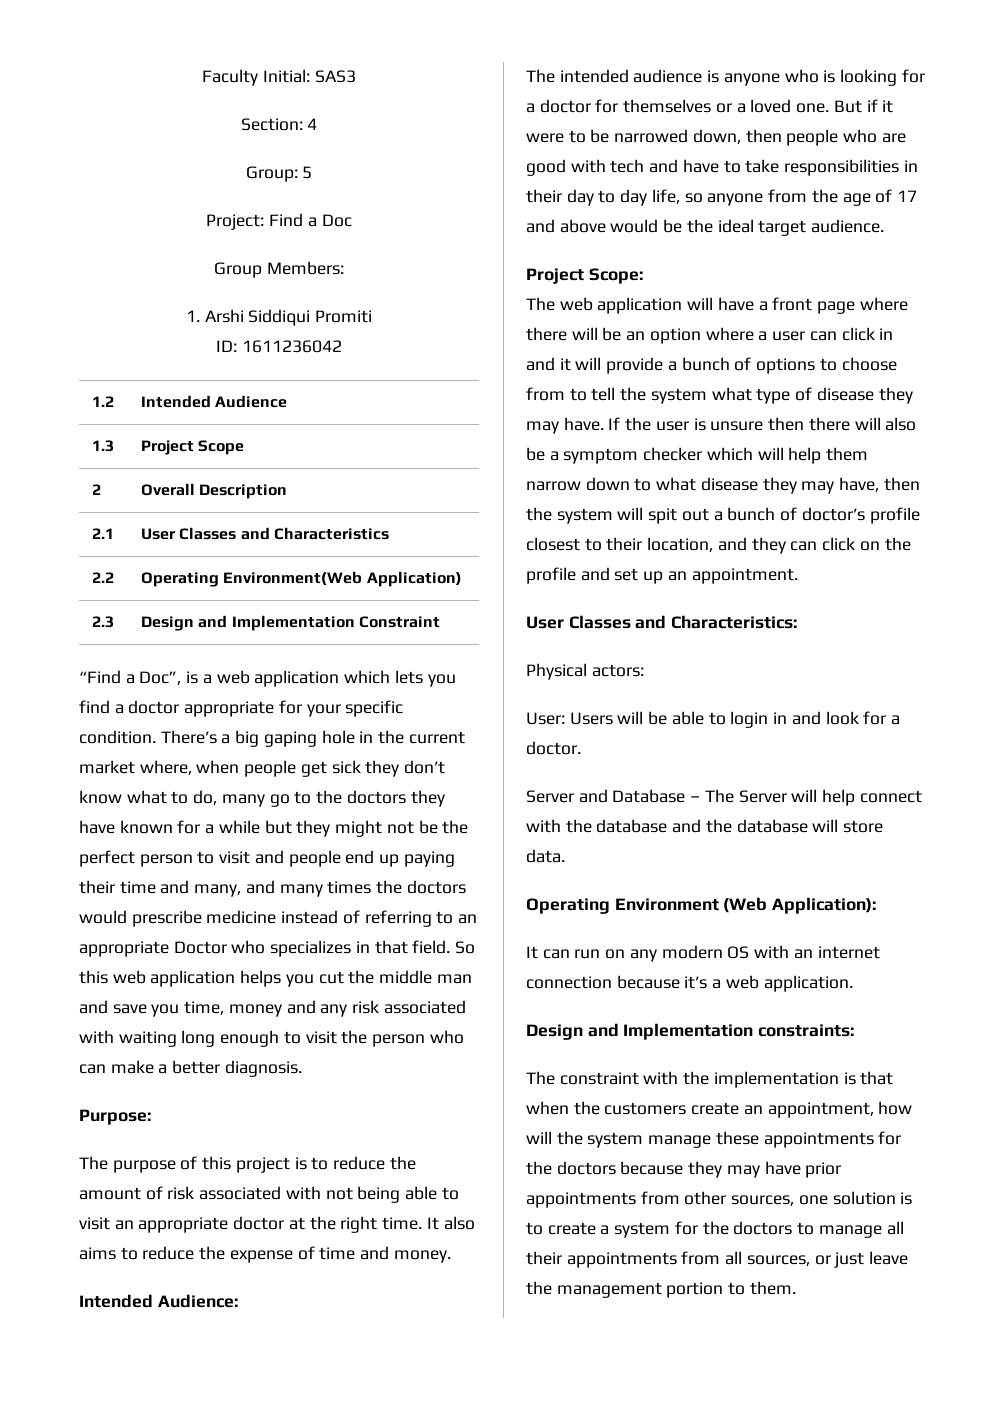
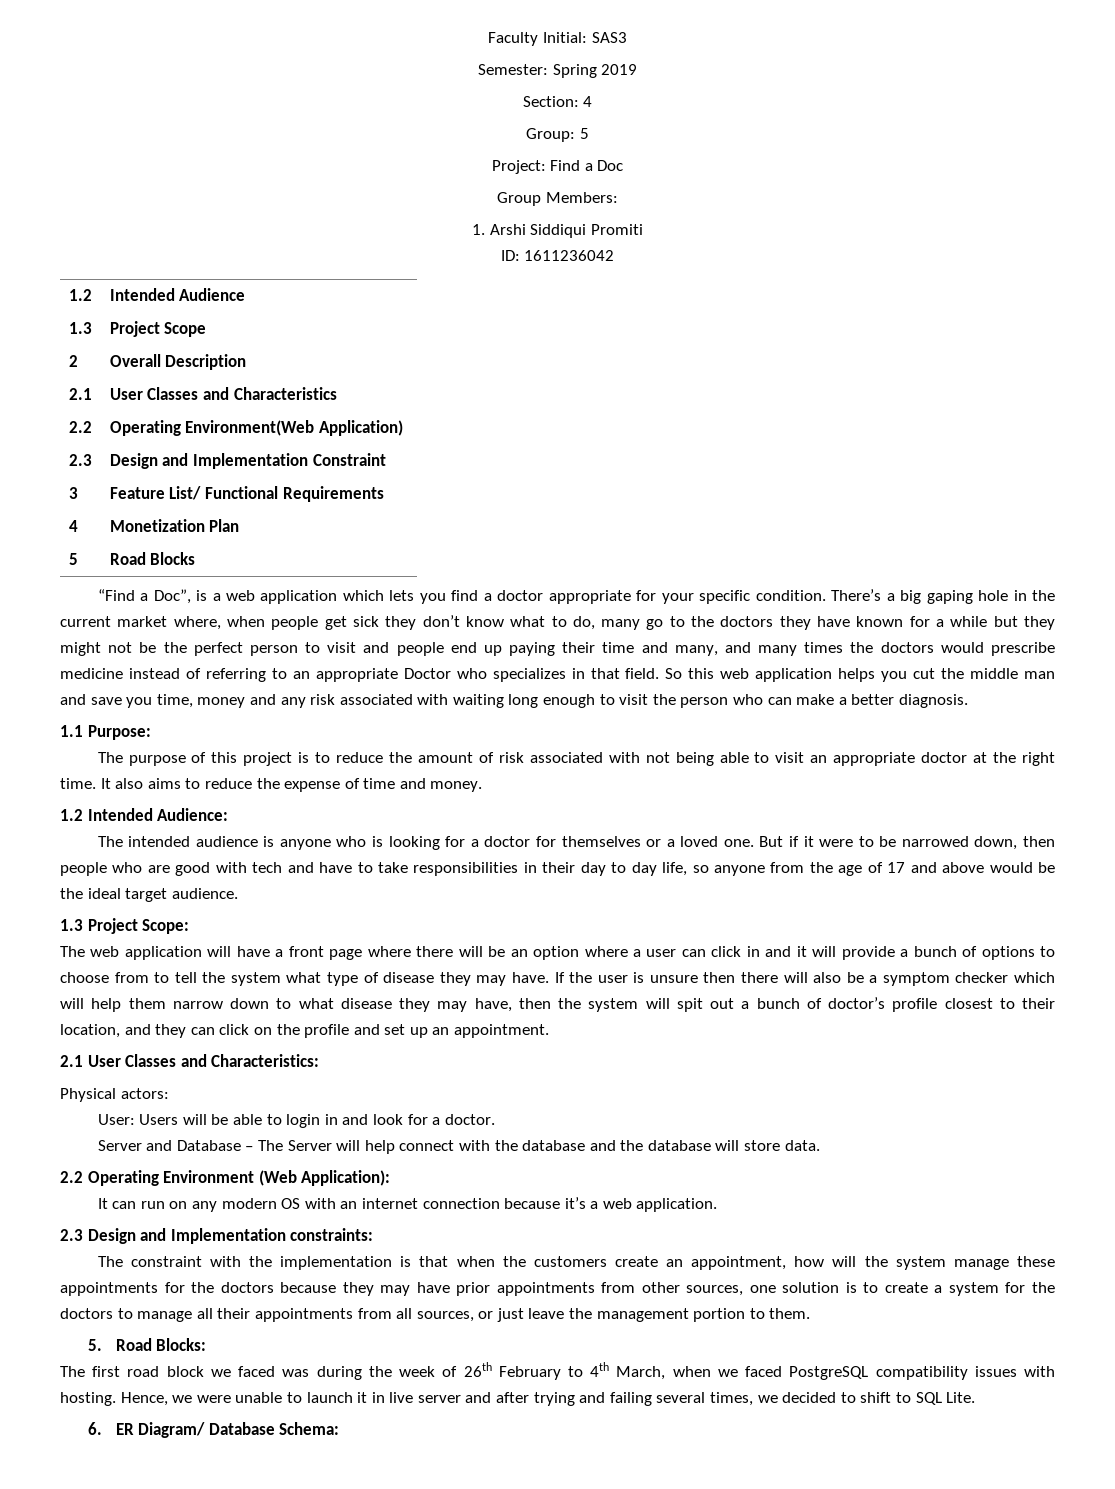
(356, 76) none -> [477,64,638,78] // Semester: Spring 2019
(441, 622) none -> [68,487,78,499] [109,486,384,502] [68,520,78,532] [109,519,240,532] [68,553,78,565] [109,552,196,565] // 3 | Feature List/ Functional Requirements // 4 | Monetization Plan // 5 | Road Blocks
(302, 1068) none -> [60,725,83,737] 1.1
(451, 1256) none -> [60,809,83,821] 1.2
(885, 226) none -> [60,919,83,931] 1.3
(798, 576) none -> [60,1055,83,1067] 2.1
(565, 856) none -> [60,1171,83,1183] 2.2
(853, 983) none -> [60,1229,83,1241] 2.3
(796, 1288) none -> [87,1338,207,1351] [60,1362,1056,1380] [60,1392,976,1406] [87,1422,340,1438] // 5. Road Blocks: // The first road block we faced was during the week of 26th February to 4th March, when we faced PostgreSQL compatibility issues with hosting. Hence, we were unable to launch it in live server and after trying and failing several times, we decided to shift to SQL Lite. // 6. ER Diagram/ Database Schema:

